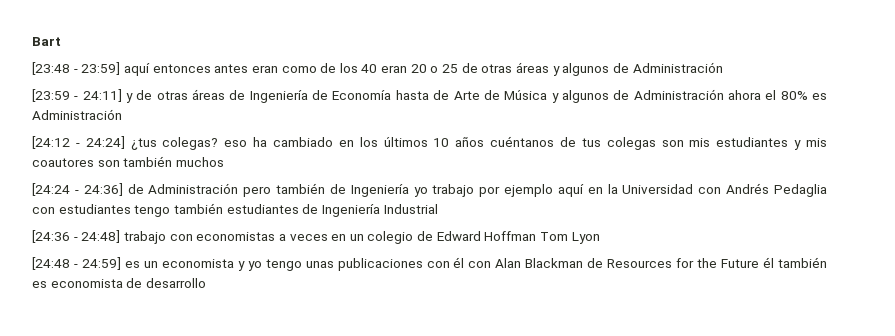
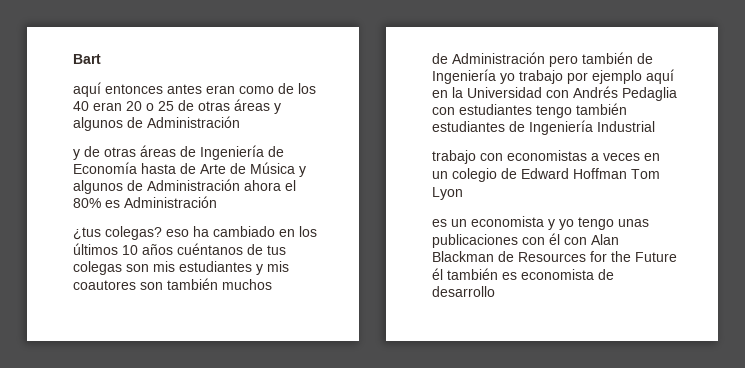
[32,62,121,75] [23:48 - 23:59] -> (101, 59) none
[32,89,122,102] [23:59 - 24:11] -> (240, 122) none
[32,136,125,149] [24:12 - 24:24] -> (217, 202) none
[32,183,123,196] [24:24 - 24:36] -> (272, 284) none
[32,230,121,243] [24:36 - 24:48] -> (655, 126) none
[32,257,121,270] [24:48 - 24:59] -> (463, 193) none

